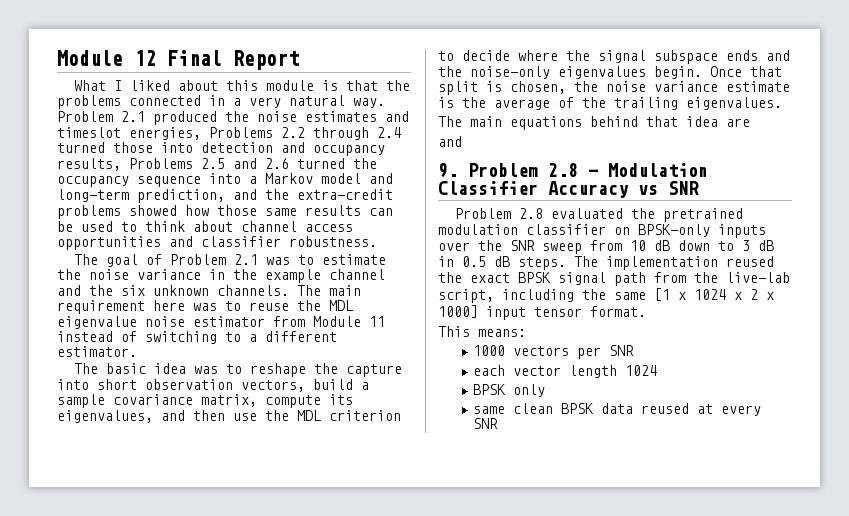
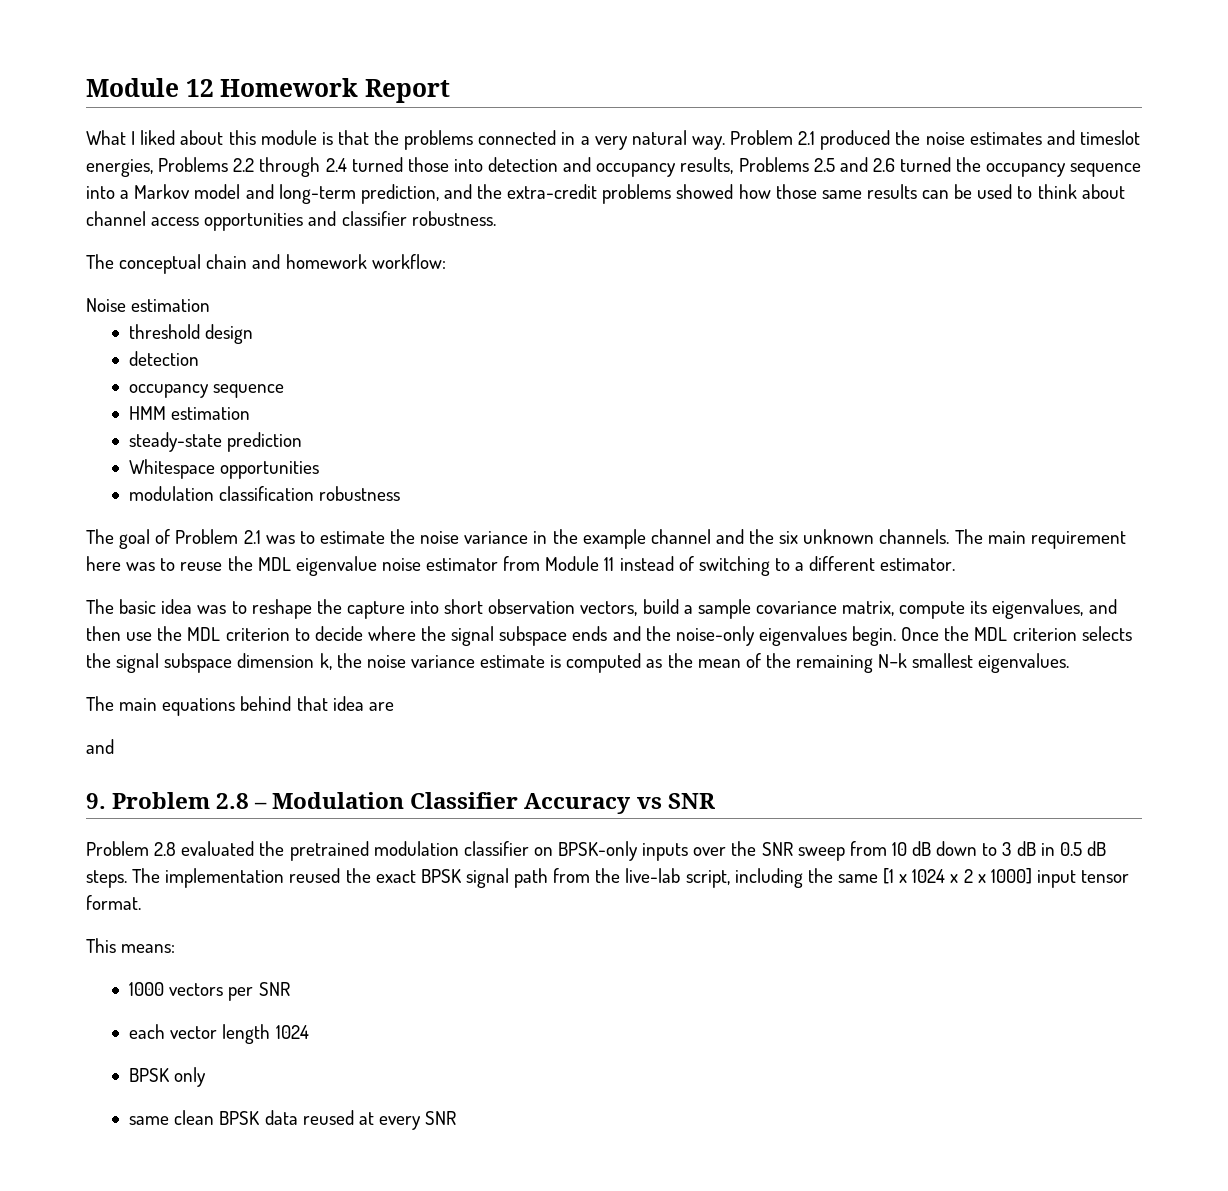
[167,50,222,66] Final -> [220,78,359,97] Homework
(377, 241) none -> [86,254,446,274] [86,298,211,312] [129,324,254,344] [129,351,200,366] [129,384,285,398] [129,406,251,420] [129,432,303,452] [129,459,320,479] [129,486,401,501] // The conceptual chain and homework workflow: // Noise estimation // threshold design // detection // occupancy sequence // HMM estimation // steady-state prediction // Whitespace opportunities // modulation classification robustness
[750,66,782,77] [438,81,566,95] that split is chosen, -> [944,626,1132,641] [86,653,332,673] the MDL criterion selects the signal subspace dimension k,
[462,97,678,110] the average of the trailing -> [566,653,974,673] computed as the mean of the remaining N−k smallest

